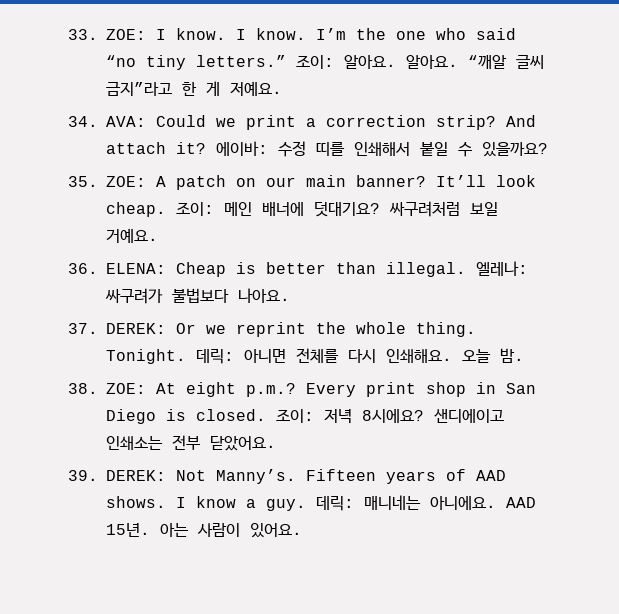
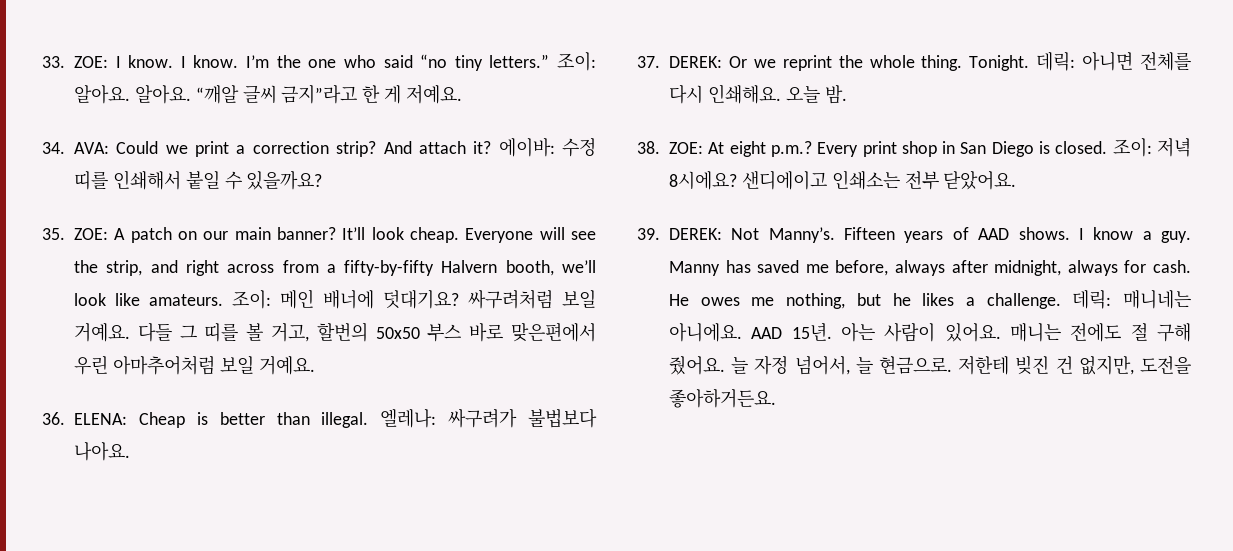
(166, 209) none -> [465,227,596,243] [74,260,596,276] [74,293,223,306] Everyone will see the strip, and right across from a fifty-by-fifty Halvern booth, we’ll look like amateurs.
(158, 235) none -> [137,322,597,342] [74,355,315,375] 다들 그 띠를 볼 거고, 할번의 50x50 부스 바로 맞은편에서 우린 아마추어처럼 보일 거예요.
(306, 505) none -> [669,260,1191,276] [669,293,1061,309] Manny has saved me before, always after midnight, always for cash. He owes me nothing, but he likes a challenge.
(302, 530) none -> [1010,323,1191,342] [669,355,1191,375] [669,389,776,408] 매니는 전에도 절 구해 줬어요. 늘 자정 넘어서, 늘 현금으로. 저한테 빚진 건 없지만, 도전을 좋아하거든요.

